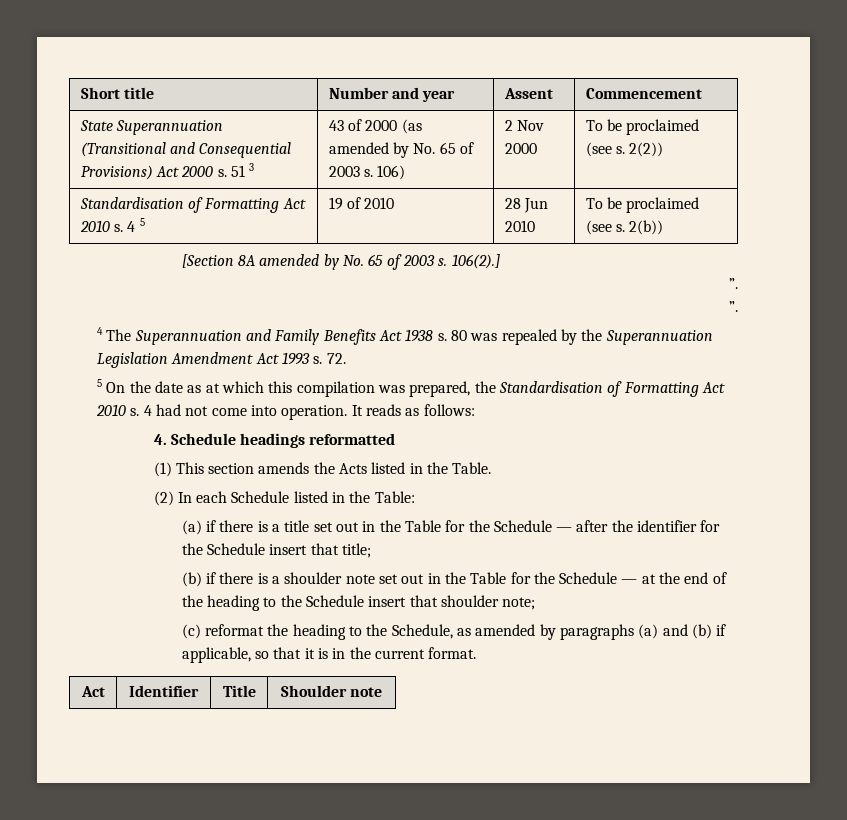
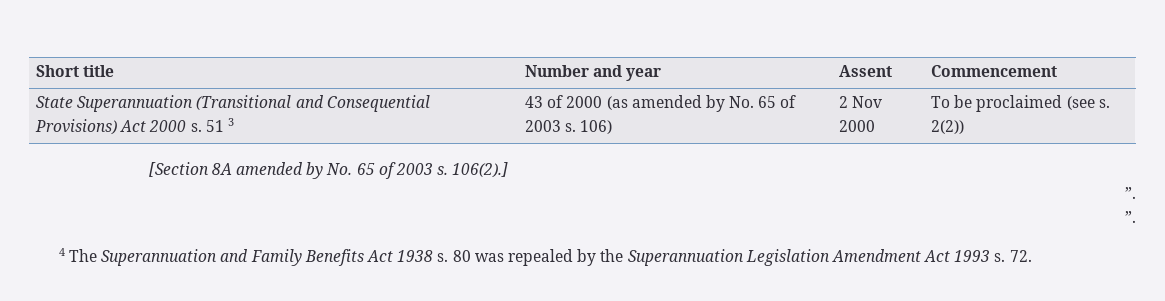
[79,197,306,213] [79,218,145,232] [328,197,395,210] [504,198,549,213] [504,220,535,232] [585,197,700,213] [585,220,664,235] // Standardisation of Formatting Act 2010 s. 4 5 | 19 of 2010 | 28 Jun 2010 | To be proclaimed (see s. 2(b)) -> (964, 127) none
[97,379,725,397] [96,404,475,420] [153,433,396,448] [153,462,492,477] [153,491,415,506] [181,520,721,535] [181,543,371,558] [181,572,727,587] [181,595,536,611] [181,624,727,640] [181,647,477,663] [80,686,105,697] [129,685,199,697] [222,685,256,697] [280,685,383,697] // 5 On the date as at which this compilation was prepared, the Standardisation of Formatting Act 2010 s. 4 had not come into operation. It reads as follows: // 4. Schedule headings reformatted // (1) This section amends the Acts listed in the Table. // (2) In each Schedule listed in the Table: // (a) if there is a title set out in the Table for the Schedule — after the identifier for the Schedule insert that title; // (b) if there is a shoulder note set out in the Table for the Schedule — at the end of the heading to the Schedule insert that shoulder note; // (c) reformat the heading to the Schedule, as amended by paragraphs (a) and (b) if applicable, so that it is in the current format. // Act | Identifier | Title | Shoulder note -> (1032, 256) none

